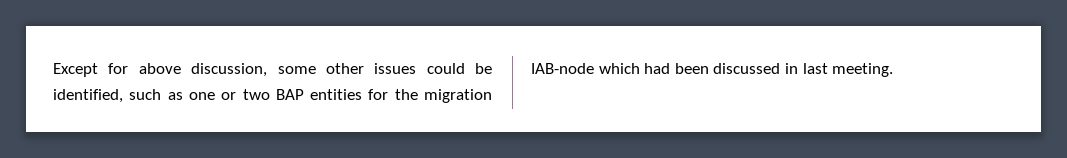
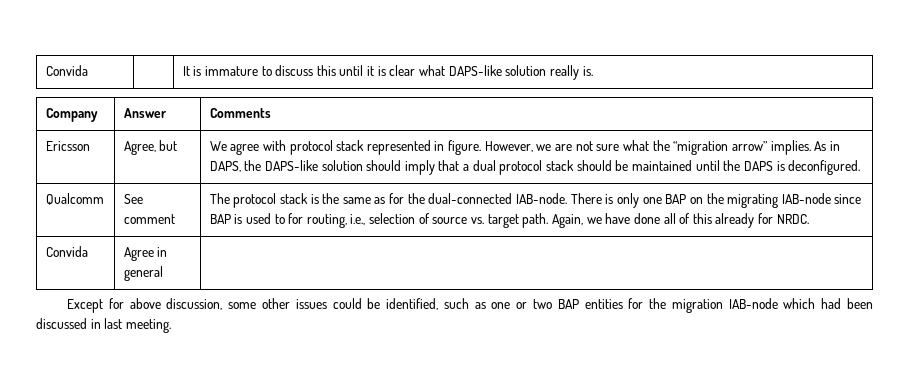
(53, 70) none -> [45,65,88,76] [182,65,593,80] [45,108,98,122] [123,108,167,118] [209,108,271,118] [45,141,90,151] [123,140,178,155] [209,140,840,155] [209,160,861,175] [45,193,104,205] [123,194,143,204] [123,214,175,224] [209,193,862,208] [209,213,809,228] [45,246,88,257] [123,247,168,261] [123,266,163,281] Convida | | It is immature to discuss this until it is clear what DAPS-like solution really is. // Company | Answer | Comments // Ericsson | Agree, but | We agree with protocol stack represented in figure. However, we are not sure what the “migration arrow” implies. As in DAPS, the DAPS-like solution should imply that a dual protocol stack should be maintained until the DAPS is deconfigured. // Qualcomm | See comment | The protocol stack is the same as for the dual-connected IAB-node. There is only one BAP on the migrating IAB-node since BAP is used to for routing, i.e., selection of source vs. target path. Again, we have done all of this already for NRDC. // Convida | Agree in general | //

